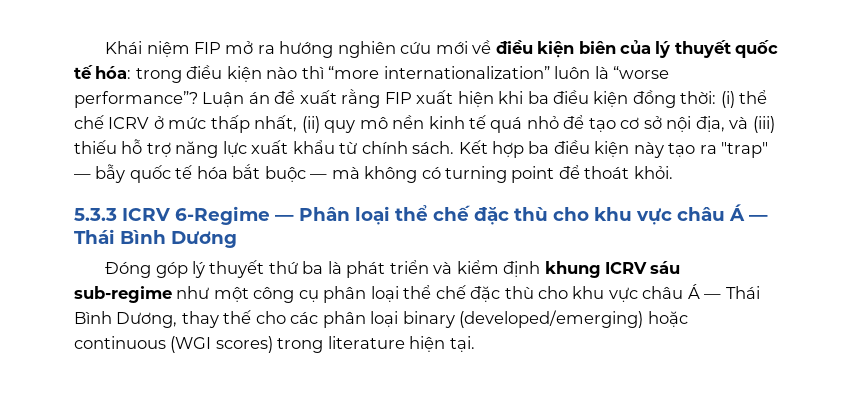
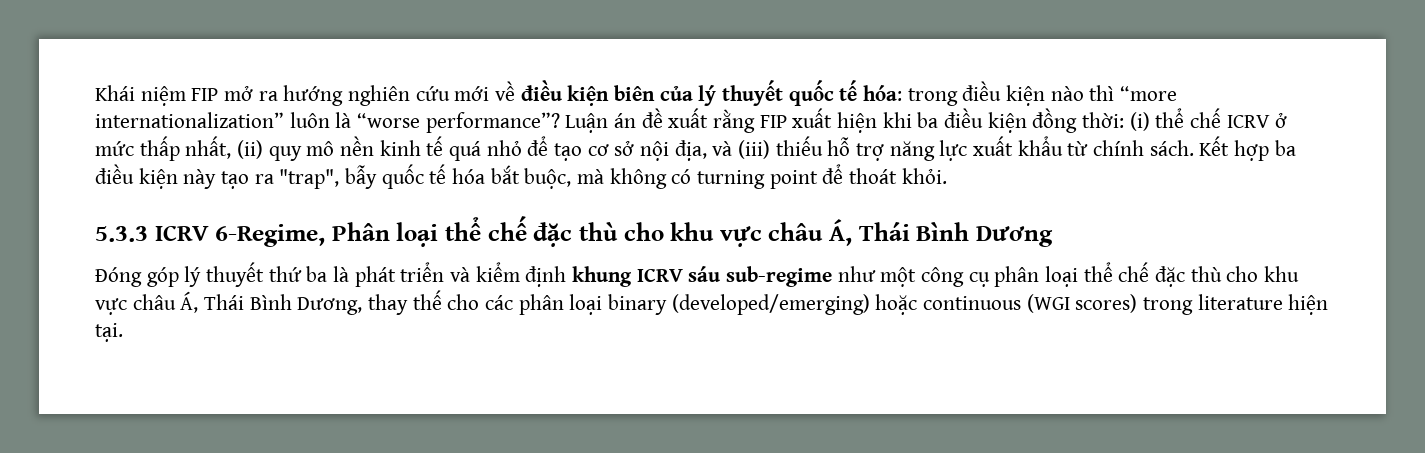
[721,142,769,158] [74,174,91,179] "trap" — -> [279,169,340,189] "trap",
[264,166,328,182] buộc — -> [524,168,572,189] buộc,
[175,206,294,225] 6-Regime — -> [215,224,326,247] 6-Regime,
[729,204,768,221] Á — -> [828,219,852,246] Á,
[687,284,722,299] Á — -> [180,291,199,313] Á,

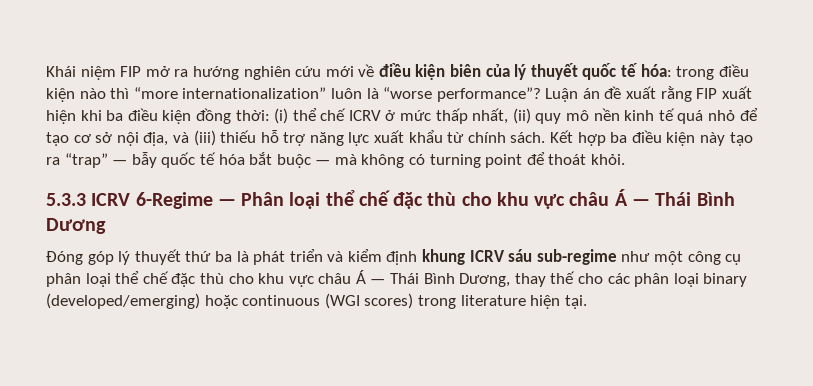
[279,169,340,189] "trap", -> [64,153,128,168] “trap” —
[524,168,572,189] buộc, -> [276,154,331,168] buộc —
[215,224,326,247] 6-Regime, -> [135,192,236,209] 6-Regime —
[828,219,852,246] Á, -> [614,189,650,206] Á —
[180,291,199,313] Á, -> [355,270,386,284] Á —

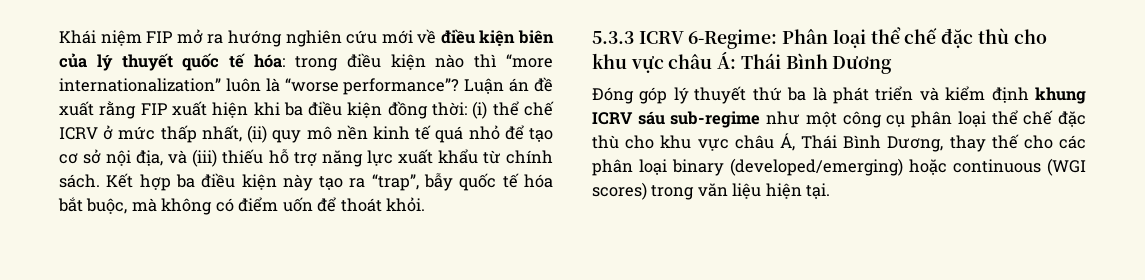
[64,153,128,168] “trap” — -> [371,174,419,191] “trap”,
[276,154,331,168] buộc — -> [86,198,128,214] buộc,
[429,154,523,168] turning point -> [238,197,313,212] điểm uốn
[135,192,236,209] 6-Regime — -> [688,29,778,49] 6-Regime:
[614,189,650,206] Á — -> [717,51,737,69] Á:
[355,270,386,284] Á — -> [779,133,795,151] Á,
[460,295,526,306] literature -> [697,183,762,199] văn liệu

